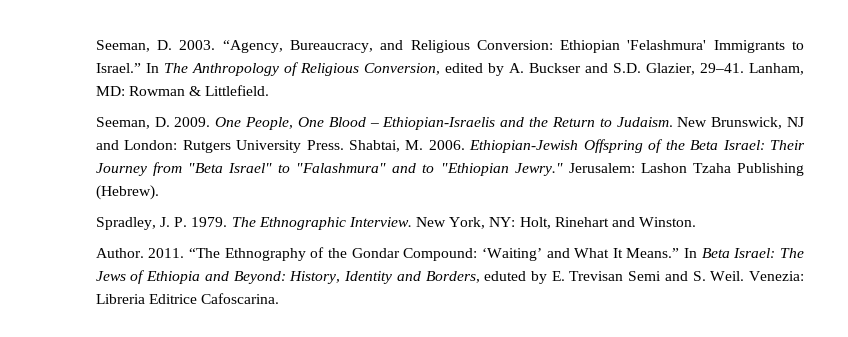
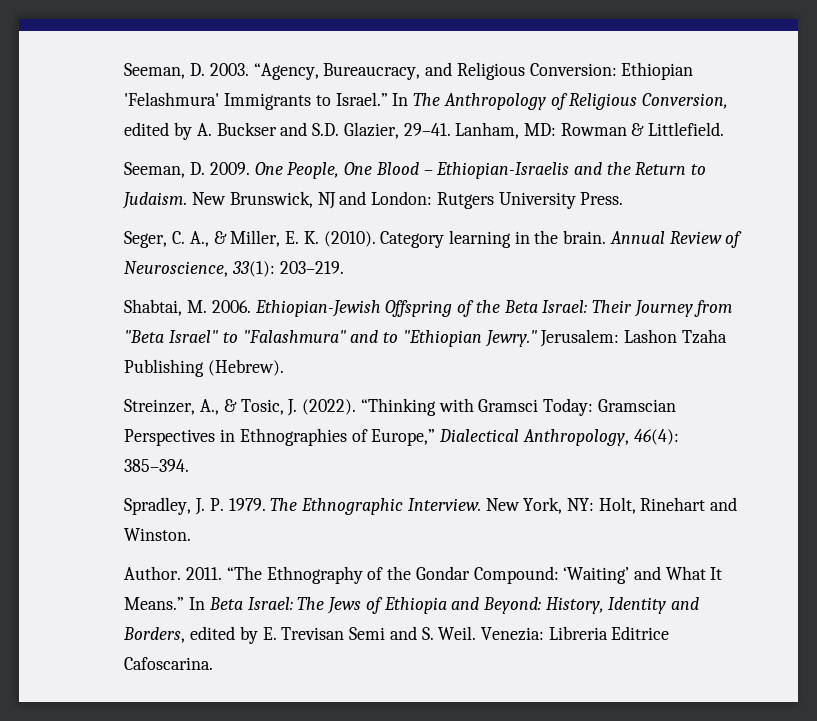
(344, 145) none -> [124,230,743,248] [124,261,344,277] // Seger, C. A., & Miller, E. K. (2010). Category learning in the brain. Annual Review of Neuroscience, 33(1): 203–219. //
(159, 192) none -> [124,398,676,416] [124,428,679,446] [124,459,190,472] // Streinzer, A., & Tosic, J. (2022). “Thinking with Gramsci Today: Gramscian Perspectives in Ethnographies of Europe,” Dialectical Anthropology, 46(4): 385–394.
[484,271,527,281] eduted -> [190,626,236,640] edited

